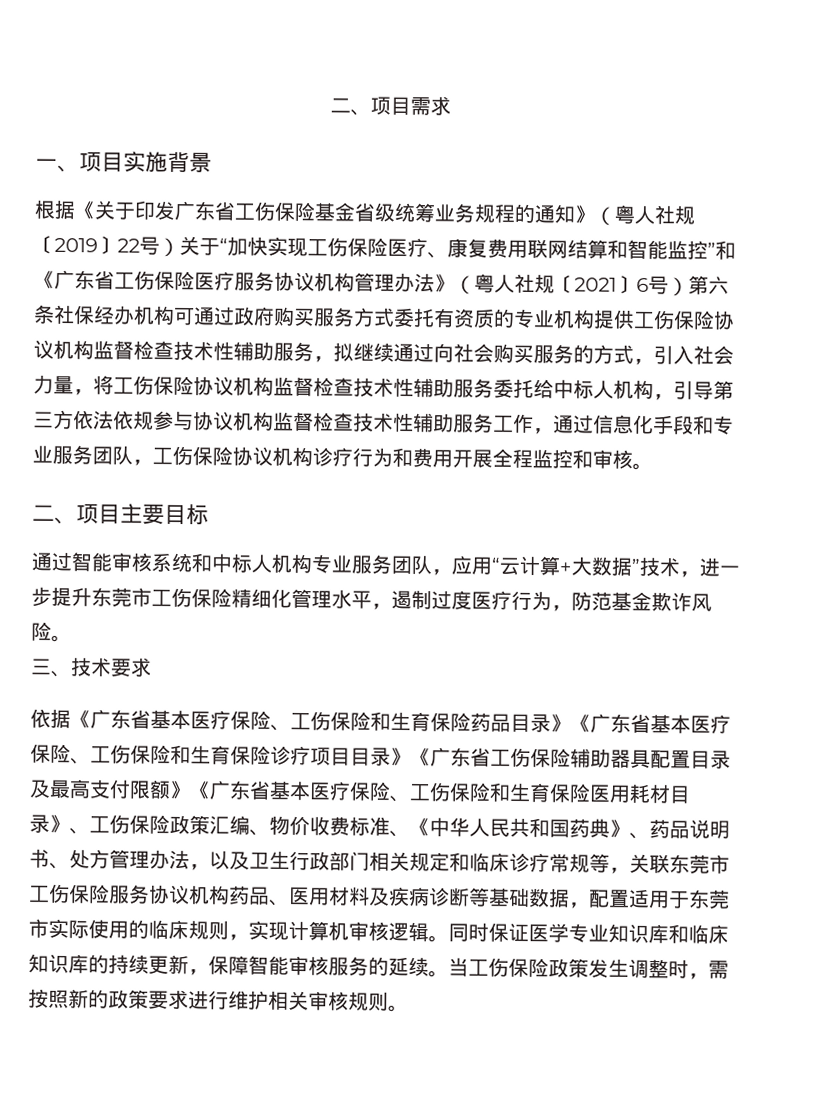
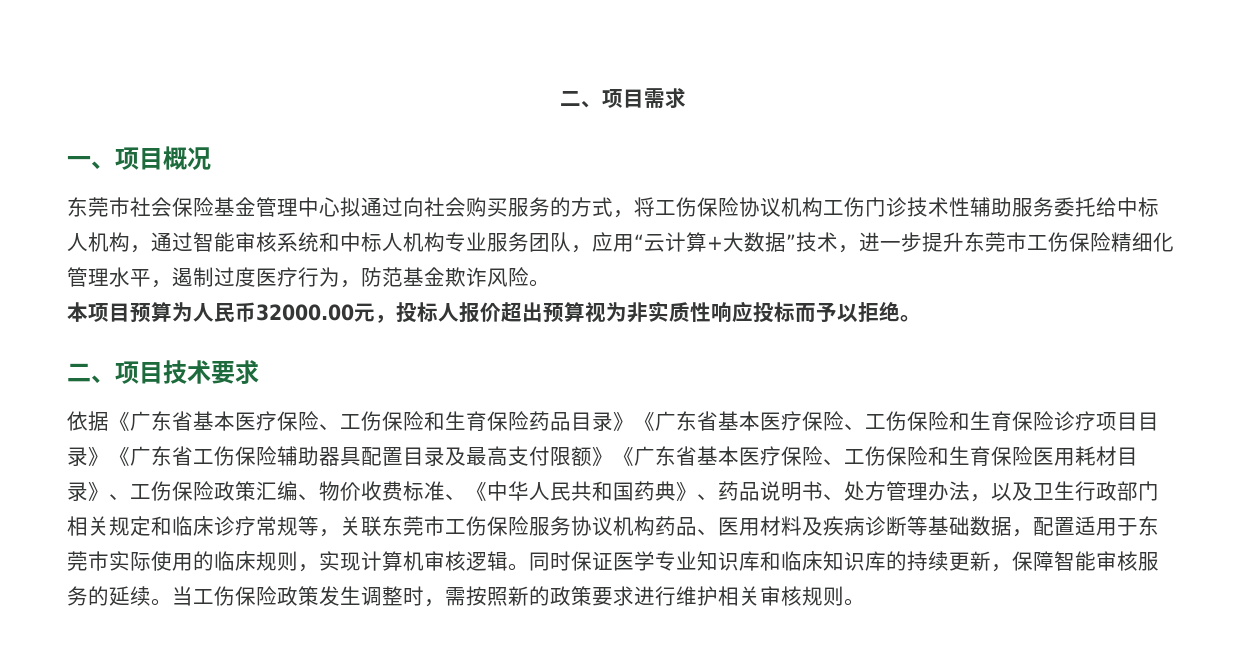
[123,151,212,173] [34,199,695,226] [34,235,736,260] [34,269,729,297] [33,304,735,330] [33,339,394,363] 实施背景 // 根据《关于印发广东省工伤保险基金省级统筹业务规程的通知》（粤人社规〔2019〕22号）关于“加快实现工伤保险医疗、康复费用联网结算和智能监控”和《广东省工伤保险医疗服务协议机构管理办法》（粤人社规〔2021〕6号）第六条社保经办机构可通过政府购买服务方式委托有资质的专业机构提供工伤保险协议机构监督检查技术性辅助服务，拟继续 -> [163,146,211,170] [67,197,361,217] 概况 // 东莞市社会保险基金管理中心拟
[653,345,734,365] [33,374,94,396] 引入社会力量， -> (634, 214) none
[273,376,354,397] 监督检查 -> [823,197,907,217] 工伤门诊
[673,380,734,400] [33,409,734,435] [32,445,653,471] [32,503,209,526] 引导第三方依法依规参与协议机构监督检查技术性辅助服务工作，通过信息化手段和专业服务团队，工伤保险协议机构诊疗行为和费用开展全程监控和审核。 // 二、项目主要目标 // -> (151, 249) none
[30,658,71,678] 三、 -> [67,301,921,323] [67,361,163,384] 本项目预算为人民币32000.00元，投标人报价超出预算视为非实质性响应投标而予以拒绝。 // 二、项目

